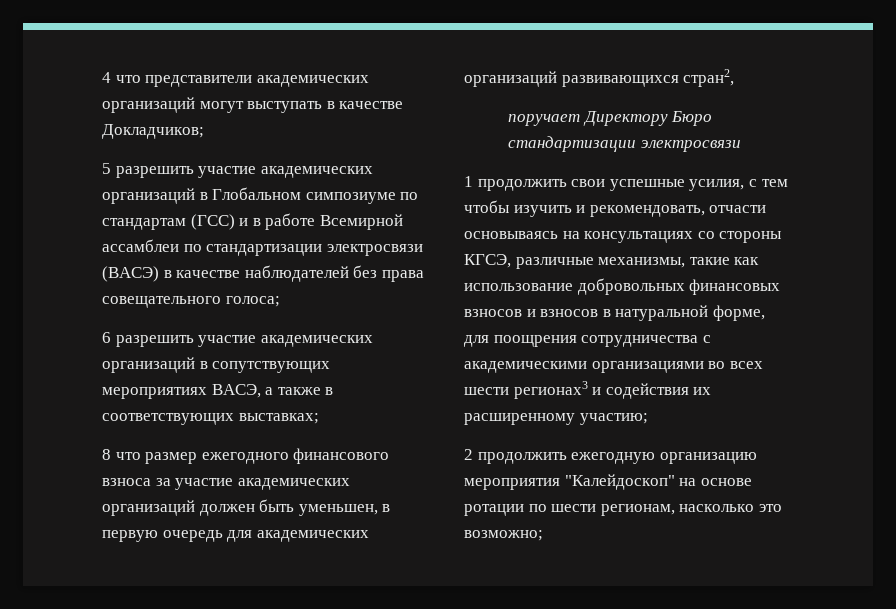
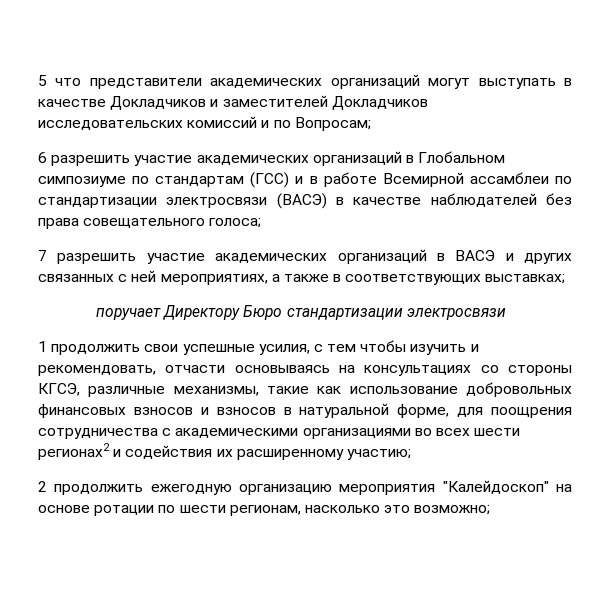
[102,72,111,83] 4 -> [38,75,47,86] 5
[102,124,204,139] [102,163,111,174] Докладчиков; // 5 -> [110,95,428,110] [38,116,371,131] [38,152,47,163] Докладчиков и заместителей Докладчиков исследовательских комиссий и по Вопросам; // 6
[102,332,373,347] [102,357,331,373] [102,384,261,399] 6 разрешить участие академических организаций в сопутствующих мероприятиях ВАСЭ, -> [38,249,572,264] [38,270,268,285] 7 разрешить участие академических организаций в ВАСЭ и других связанных с ней мероприятиях,
[102,448,390,464] [102,478,350,490] [102,499,391,516] [102,530,369,542] [464,69,735,87] // 8 что размер ежегодного финансового взноса за участие академических организаций должен быть уменьшен, в первую очередь для академических организаций развивающихся стран2, -> (566, 279) none
[513,381,588,399] регионах3 -> [38,443,110,460] регионах2

